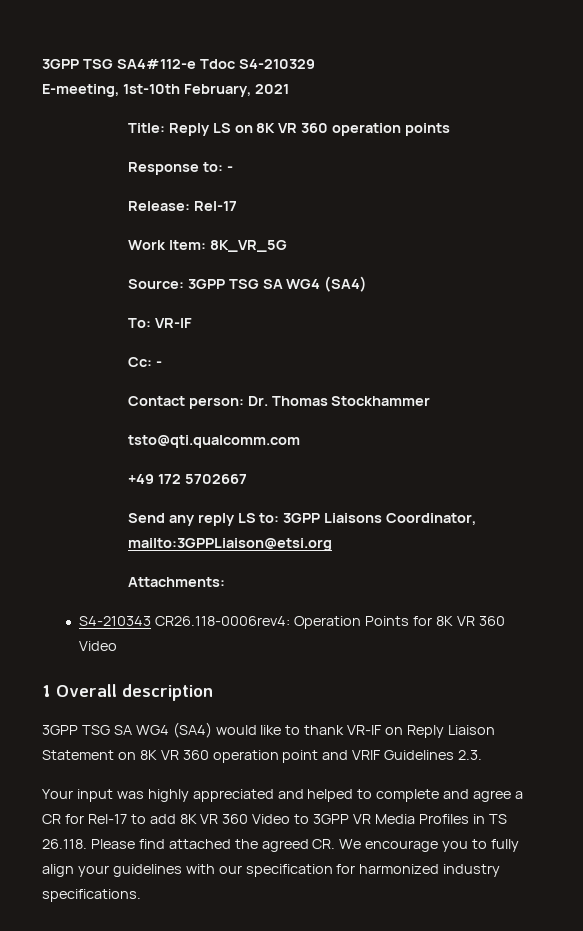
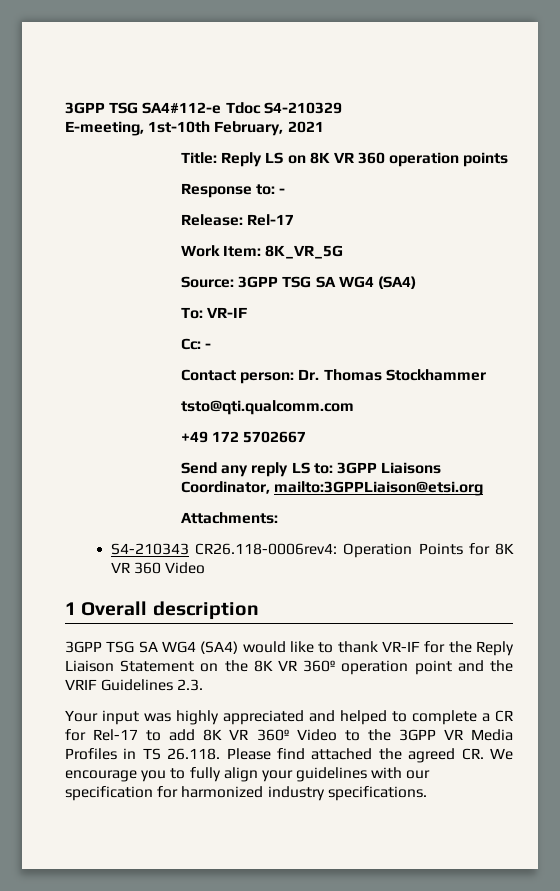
[385,727,404,735] on -> [424,641,472,653] for the
[139,750,209,760] 8K VR 360 -> [224,660,336,672] the 8K VR 360º
(349, 755) none -> [489,660,513,672] the
[443,789,512,802] and agree -> (477, 717) none
[222,814,249,824] 360 -> [256,729,289,741] 360º
(310, 819) none -> [367,729,391,741] the

